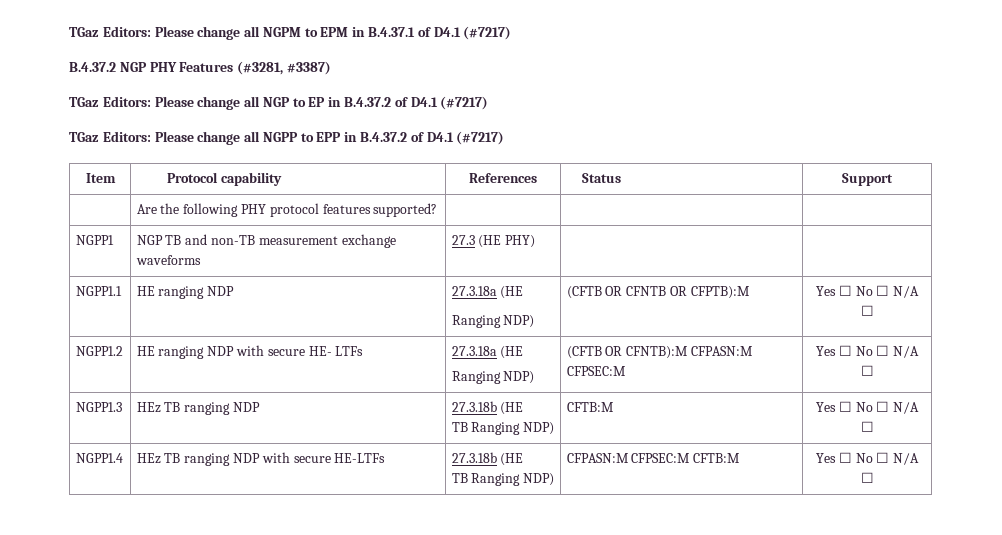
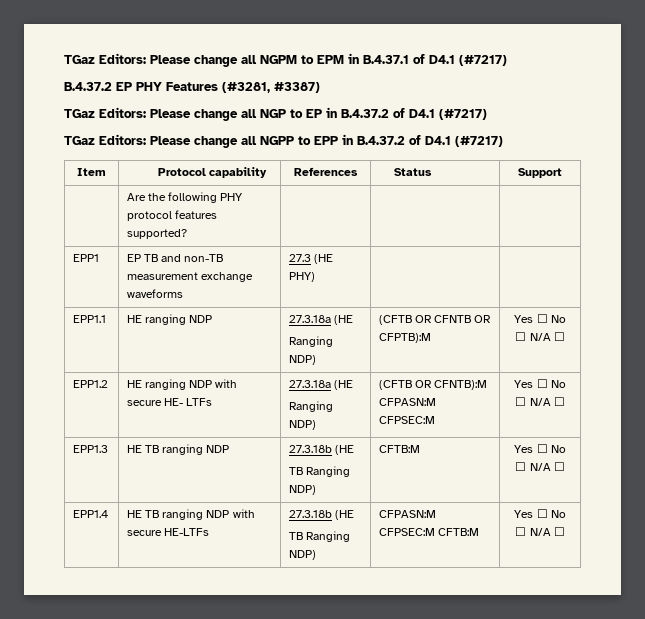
[119,62,147,72] NGP -> [116,82,132,91] EP
[75,235,114,245] [136,235,163,245] NGPP1 | NGP -> [73,254,100,262] [127,254,142,262] EPP1 | EP
[75,286,122,296] NGPP1.1 -> [73,315,107,323] EPP1.1
[75,346,123,356] NGPP1.2 -> [73,380,109,388] EPP1.2
[75,402,122,412] [136,402,161,413] NGPP1.3 | HEz -> [73,445,109,453] [127,445,143,453] EPP1.3 | HE
[75,453,123,463] [136,453,161,464] NGPP1.4 | HEz -> [73,510,109,518] [127,510,143,518] EPP1.4 | HE

